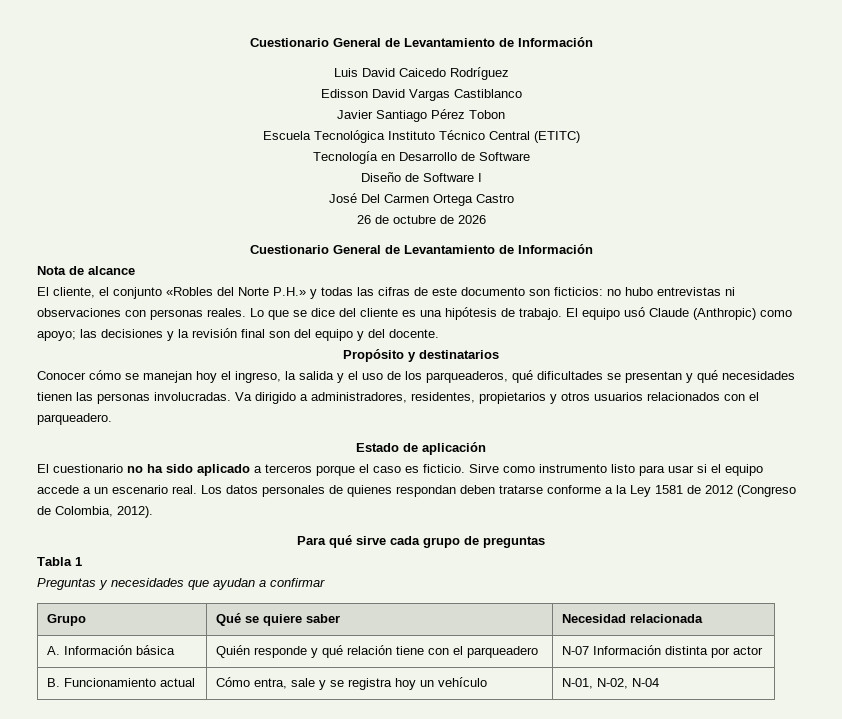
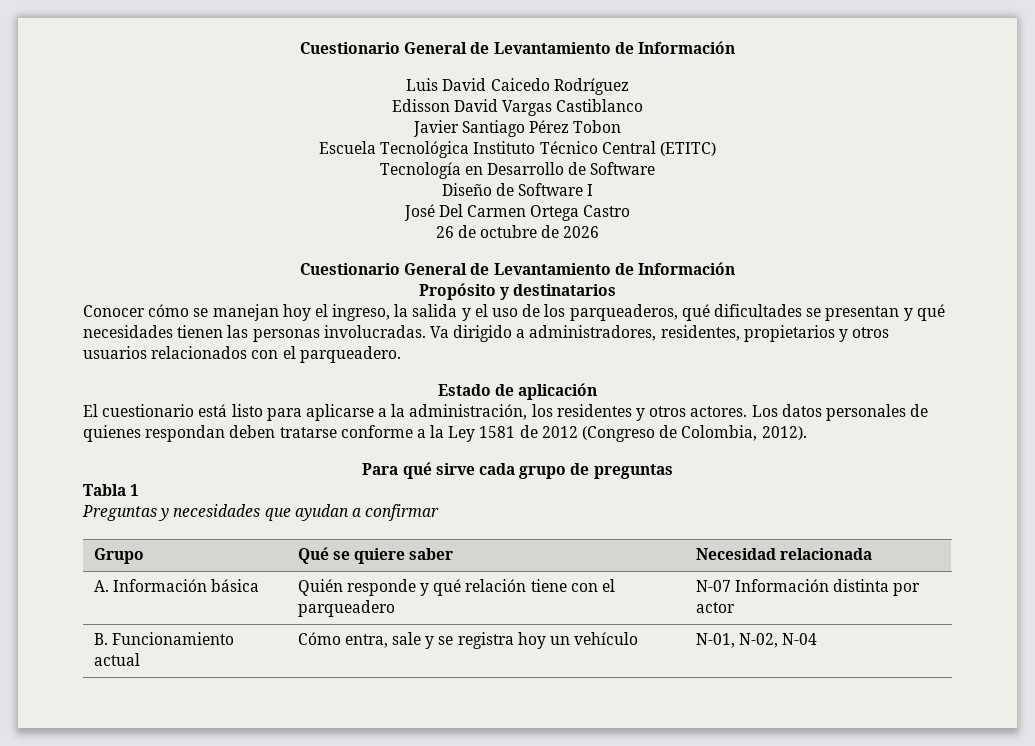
[37,266,135,275] [37,287,735,299] [37,307,792,320] [37,328,439,341] // Nota de alcance // El cliente, el conjunto «Robles del Norte P.H.» y todas las cifras de este documento son ficticios: no hubo entrevistas ni observaciones con personas reales. Lo que se dice del cliente es una hipótesis de trabajo. El equipo usó Claude (Anthropic) como apoyo; las decisiones y la revisión final son del equipo y del docente. -> (735, 268) none
[127,464,763,476] [37,485,197,494] no ha sido aplicado a terceros porque el caso es ficticio. Sirve como instrumento listo para usar si el equipo accede a un escenario real. -> [198,404,748,421] está listo para aplicarse a la administración, los residentes y otros actores.

